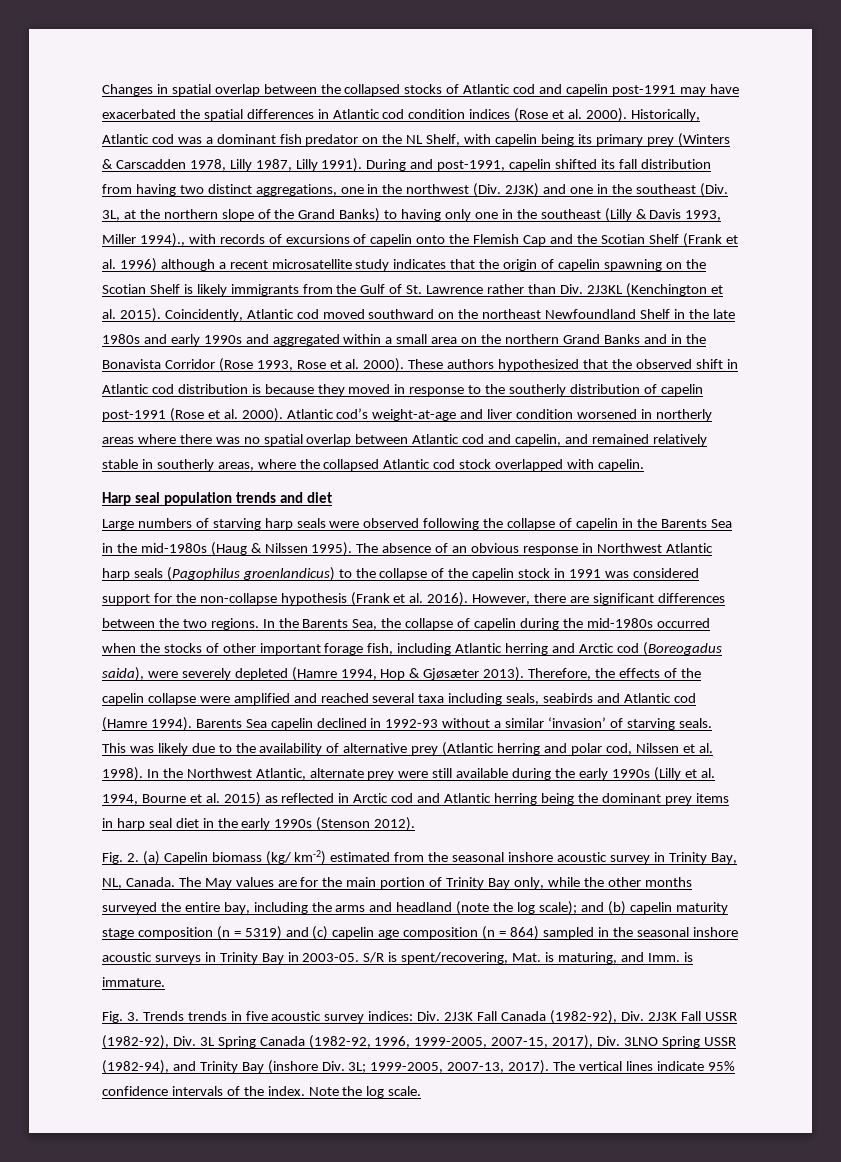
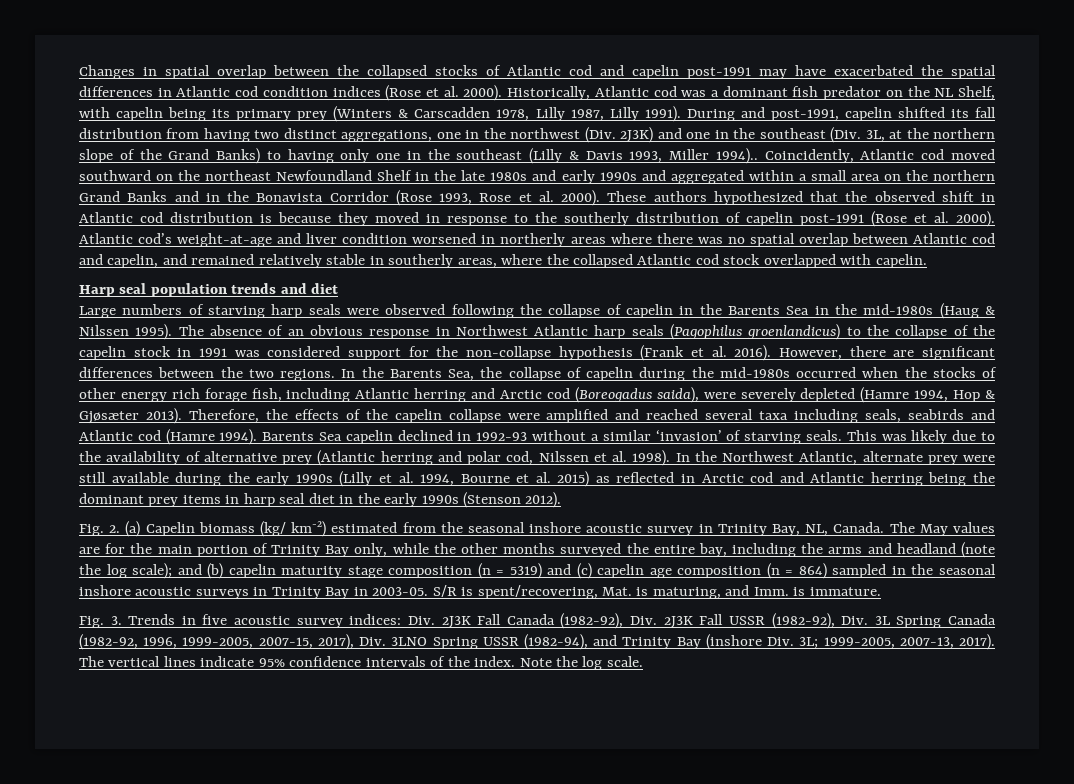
[139,233,738,247] [102,258,706,272] [102,283,723,297] [102,308,161,322] 1994)., with records of excursions of capelin onto the Flemish Cap and the Scotian Shelf (Frank et al. 1996) although a recent microsatellite study indicates that the origin of capelin spawning on the Scotian Shelf is likely immigrants from the Gulf of St. Lawrence rather than Div. 2J3KL (Kenchington et al. 2015). -> [715,148,758,164] 1994)..
[259,643,321,655] important -> [120,388,200,402] energy rich
[187,1011,227,1021] trends -> (176, 619) none

